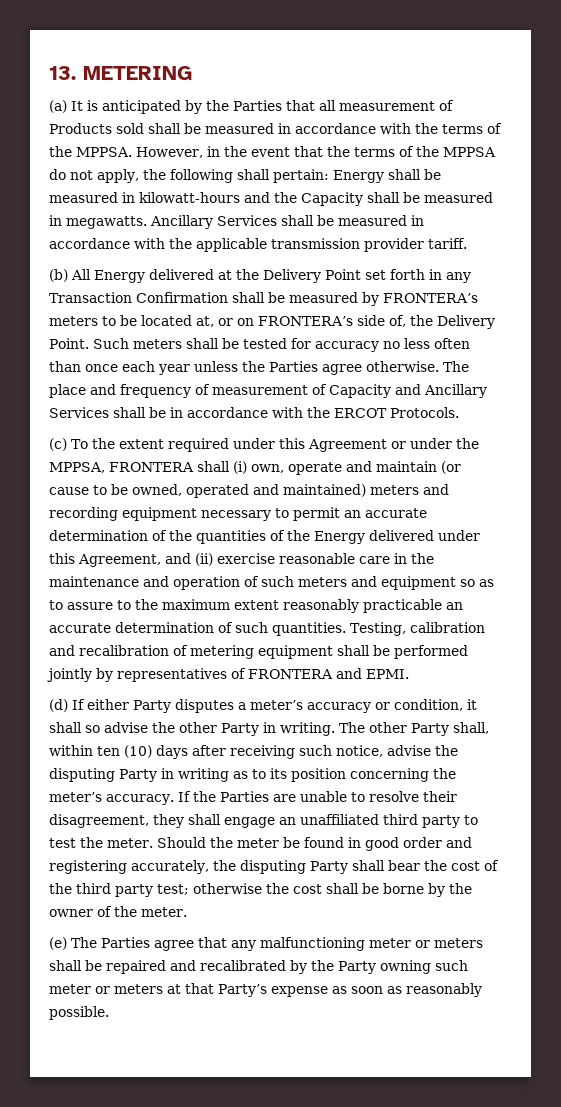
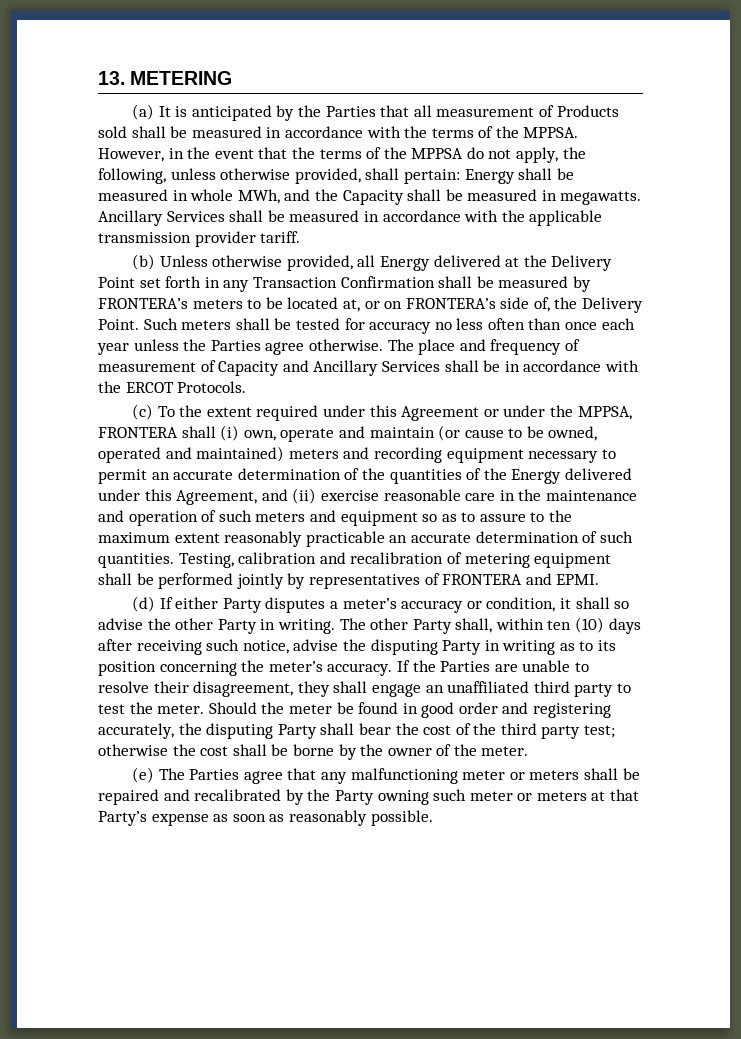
[169,169,233,183] following -> [98,168,361,184] following, unless otherwise provided,
[139,192,240,203] kilowatt-hours -> [190,189,280,204] whole MWh,
[71,269,91,280] All -> [159,255,376,271] Unless otherwise provided, all

